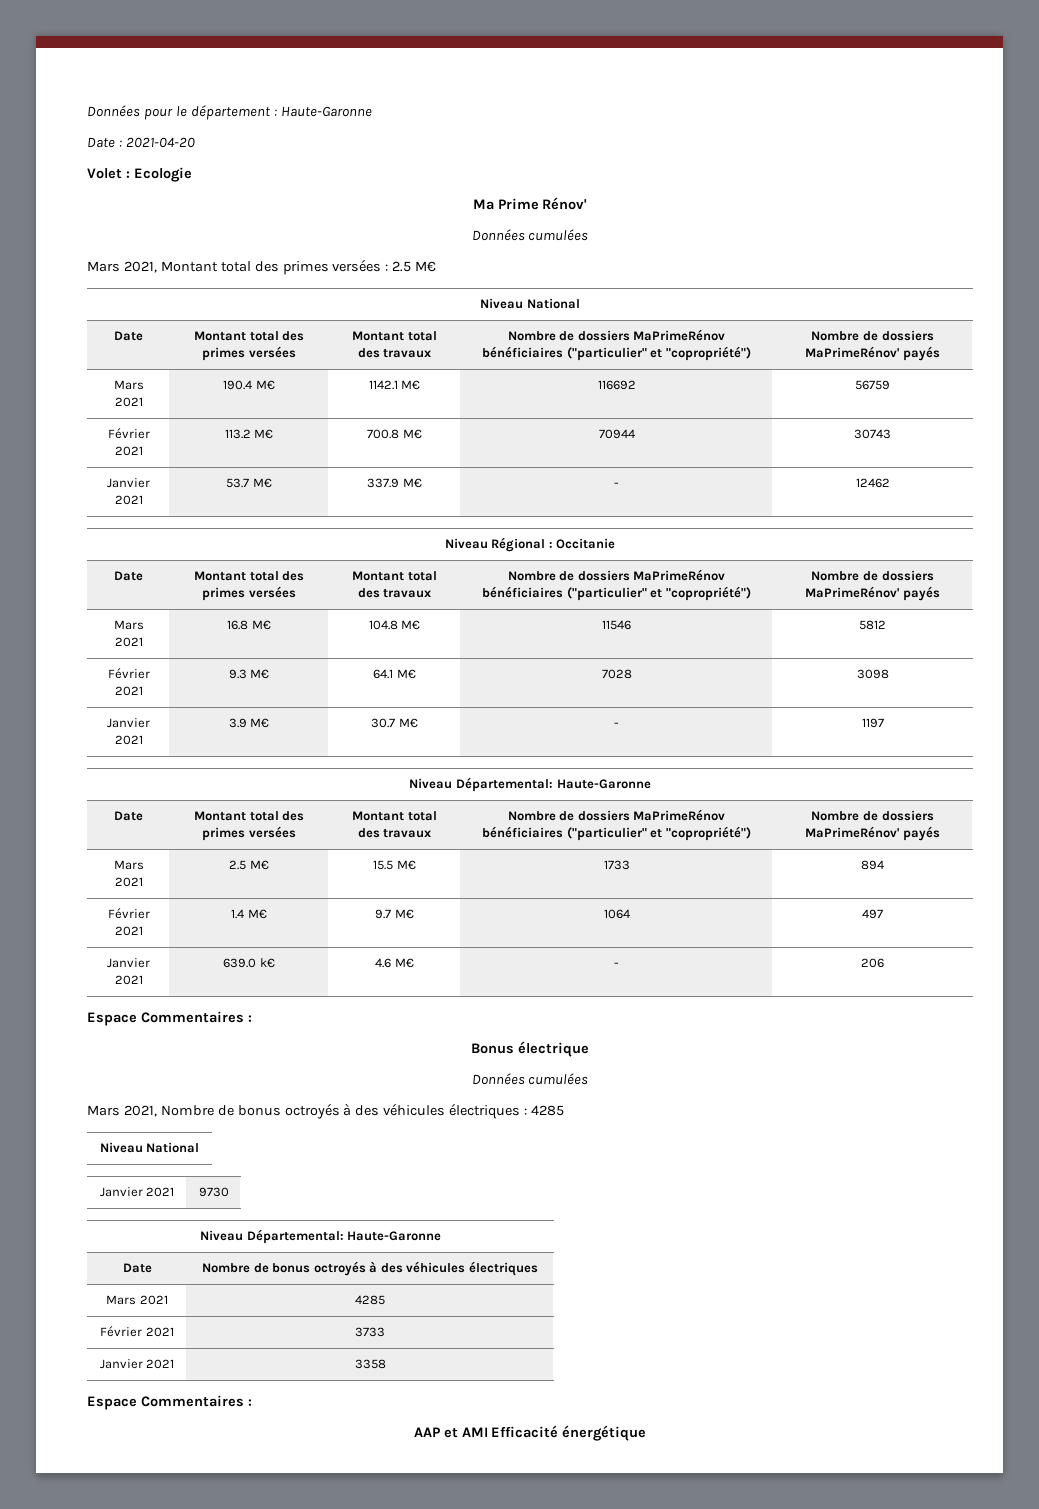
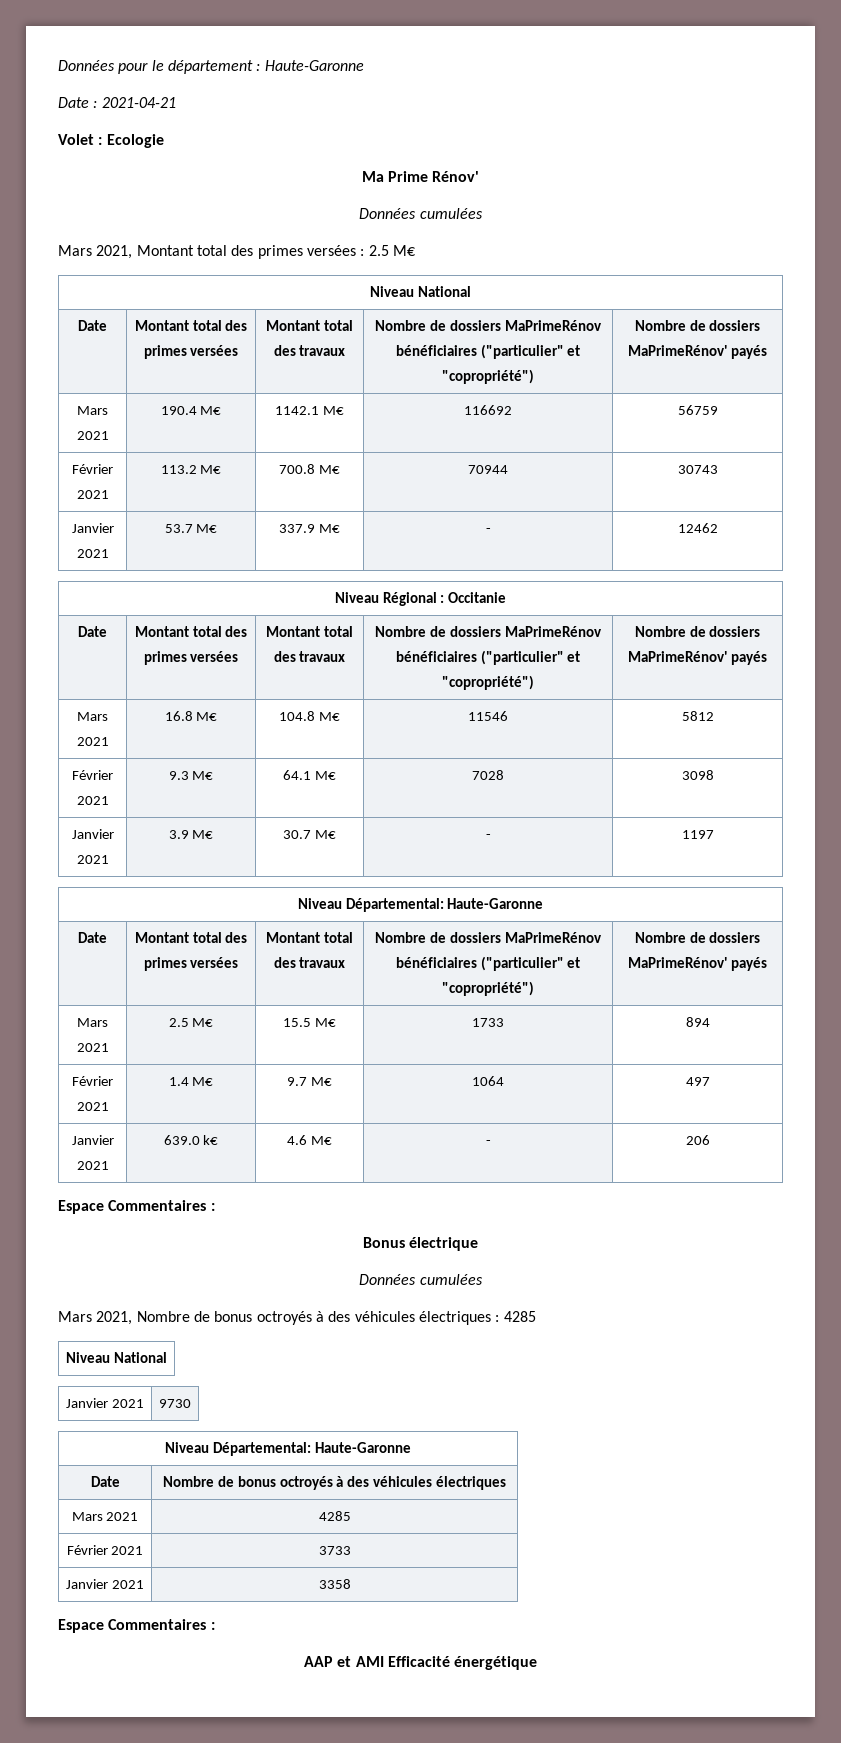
[125,137,195,148] 2021-04-20 -> [101,97,176,108] 2021-04-21

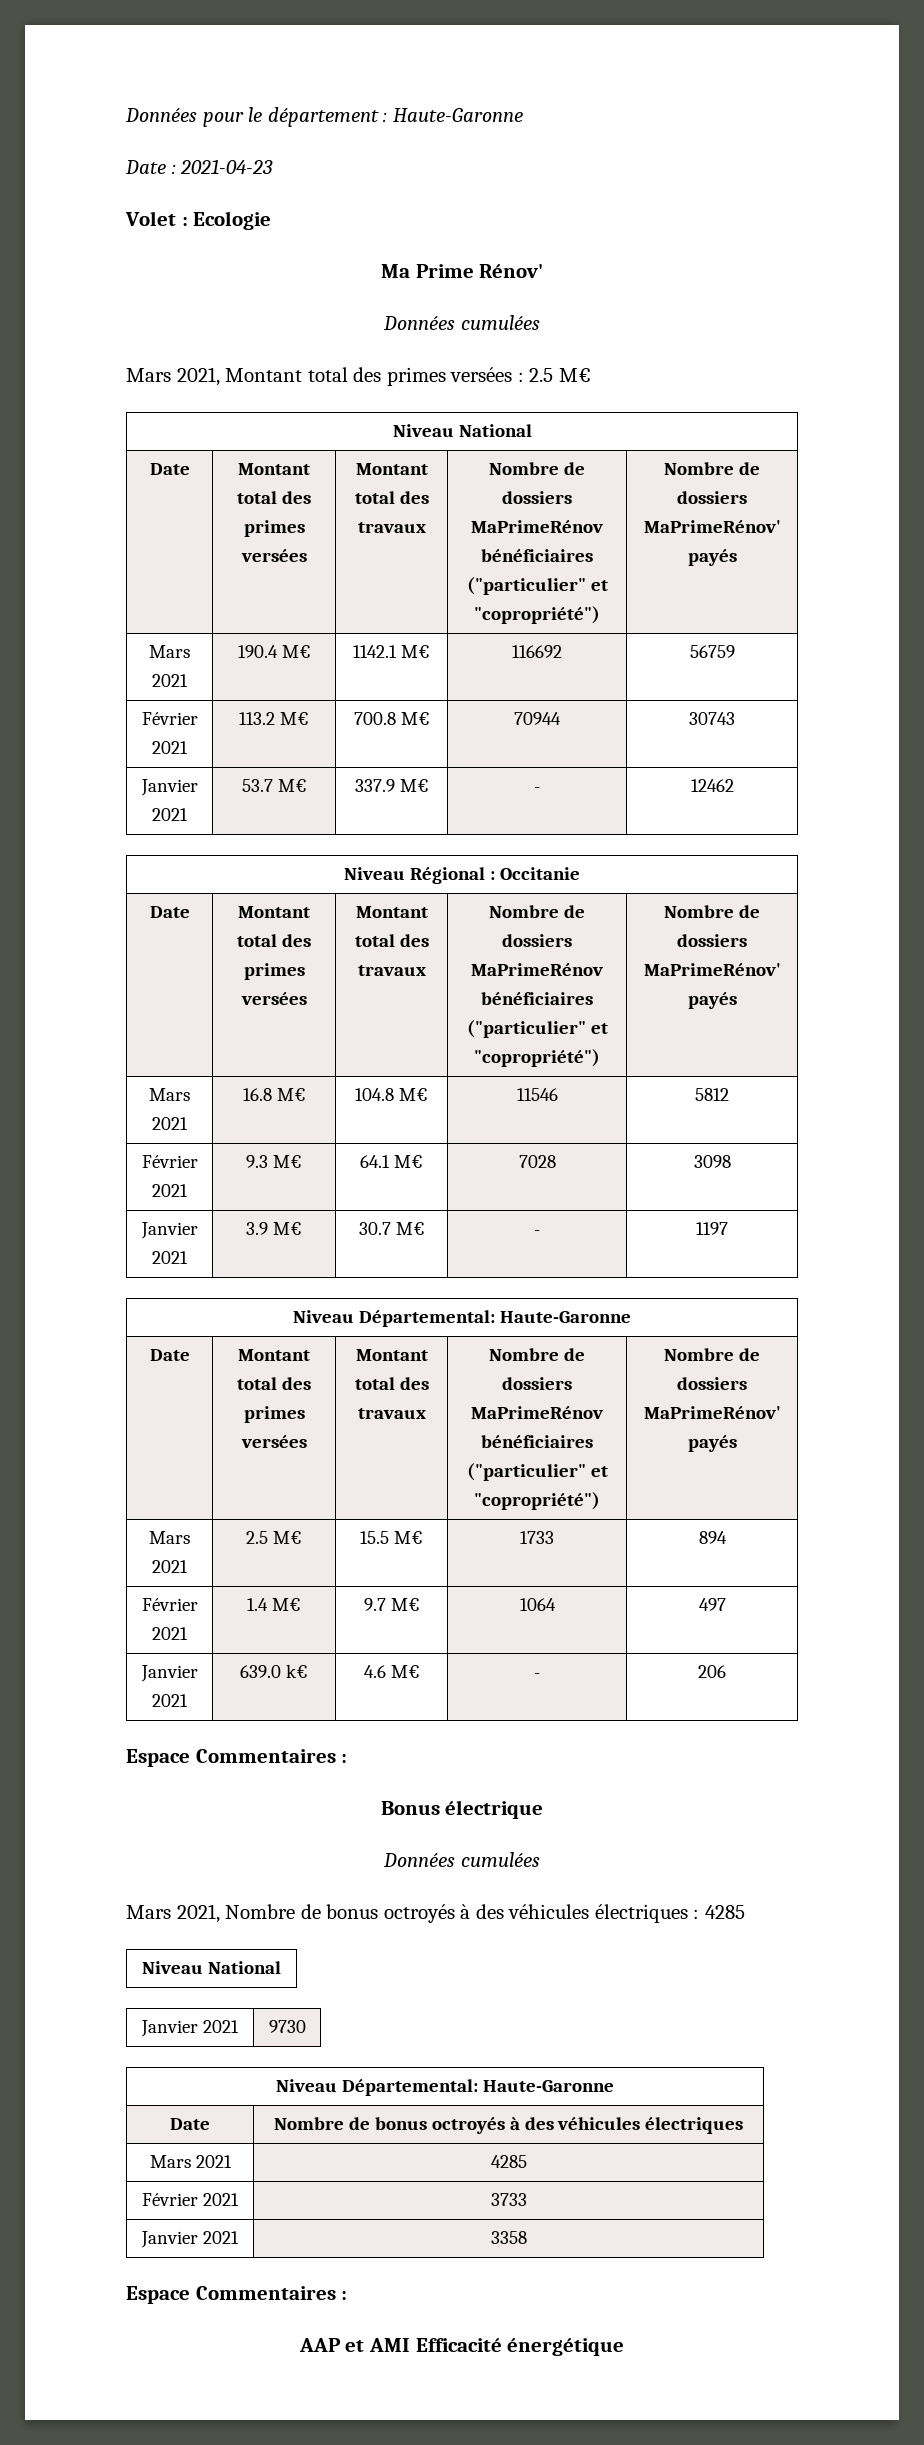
[101,97,176,108] 2021-04-21 -> [180,159,274,174] 2021-04-23

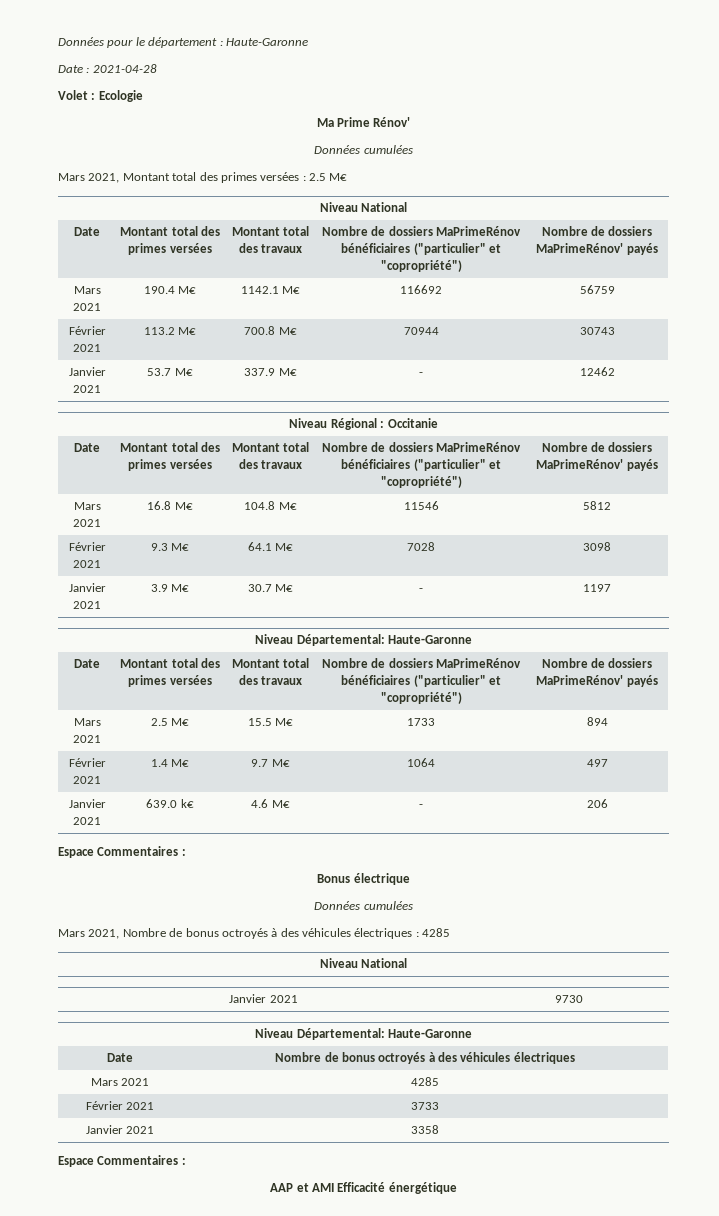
[180,159,274,174] 2021-04-23 -> [92,64,157,73] 2021-04-28

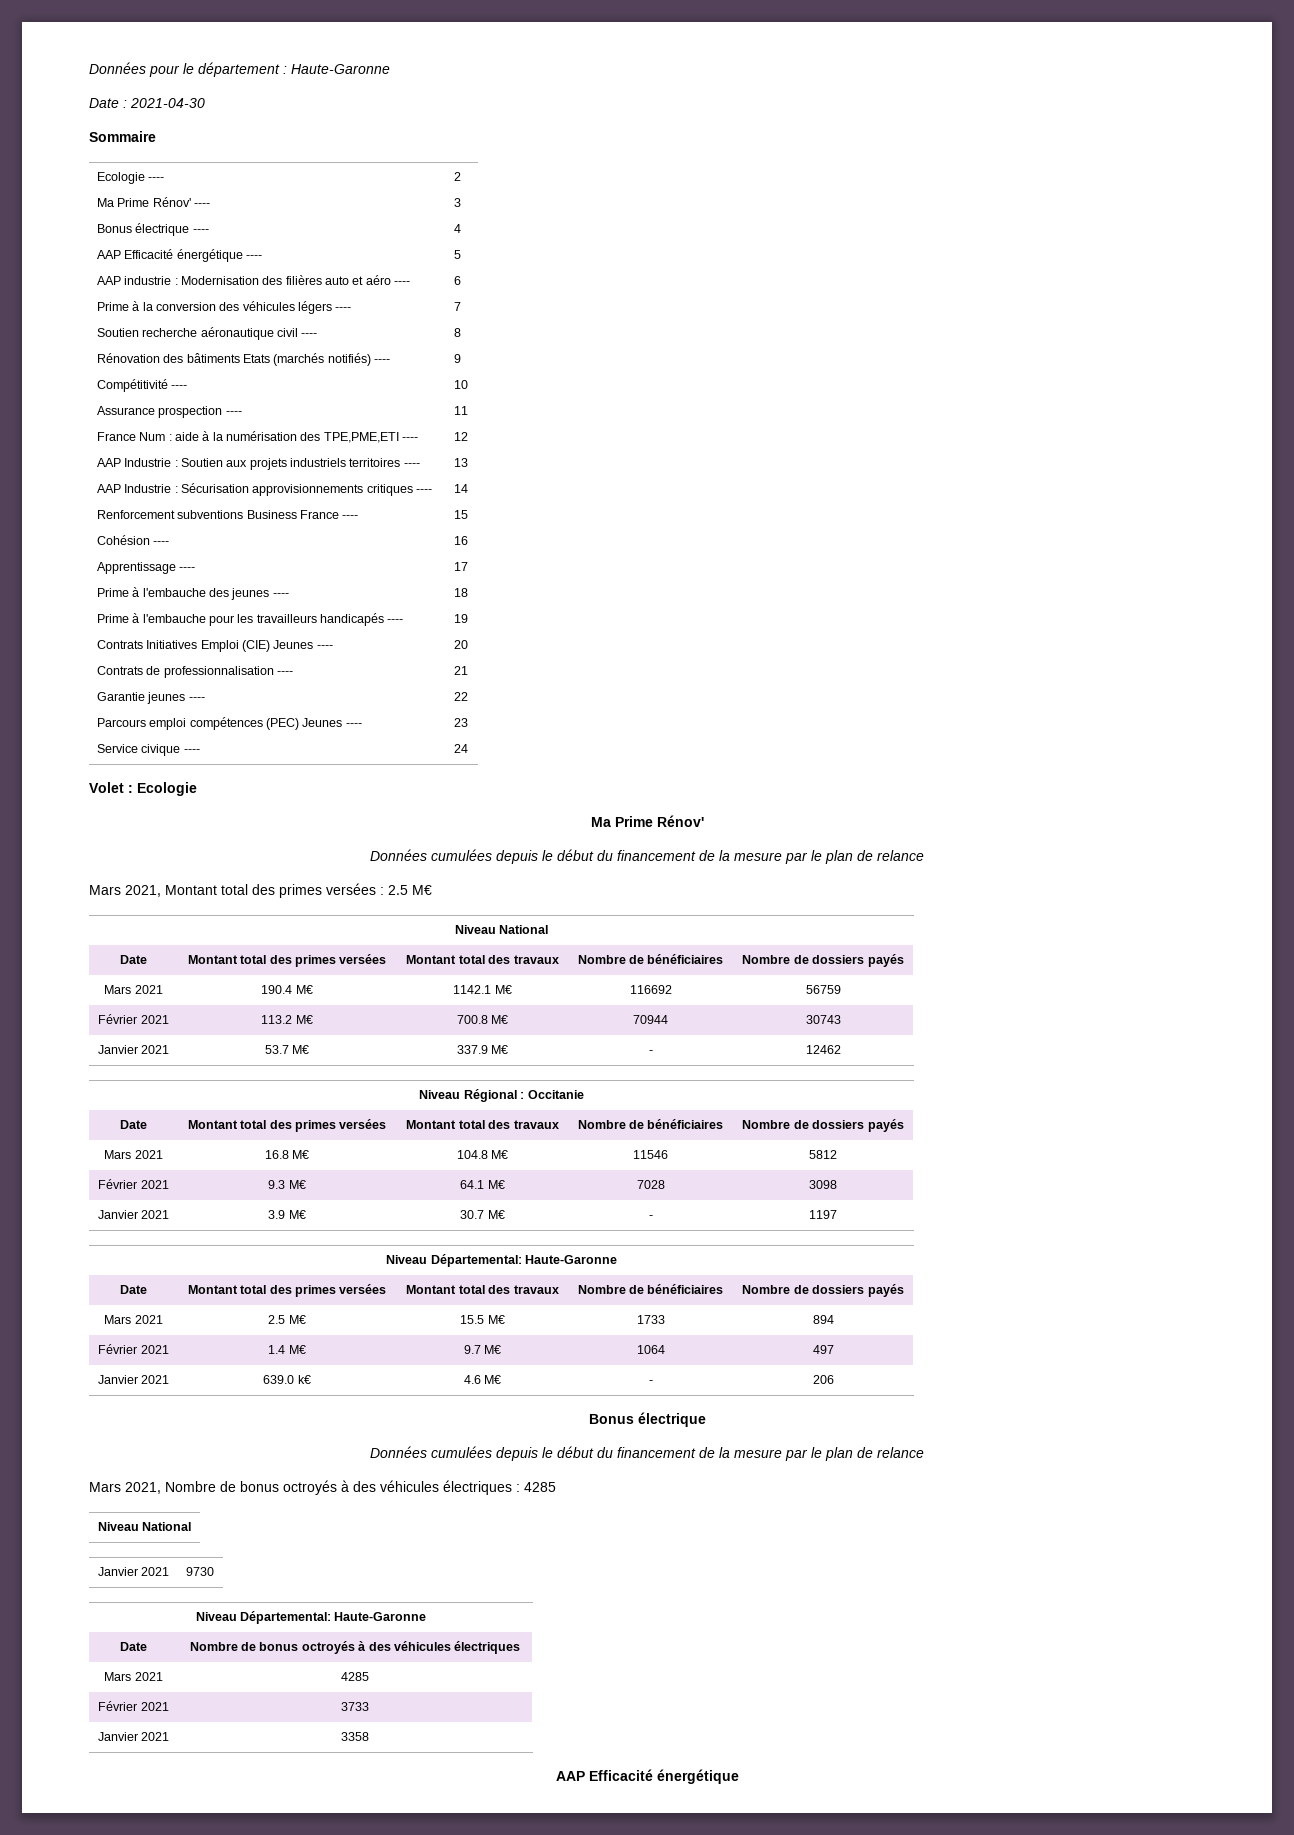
[92,64,157,73] 2021-04-28 -> [130,98,205,108] [89,131,156,142] [96,172,165,184] [96,197,210,207] [96,223,209,236] [96,249,262,262] [96,275,411,285] [96,301,352,314] [96,327,318,340] [96,353,391,366] [96,379,188,392] [96,406,242,418] [96,431,419,443] [96,458,420,470] [96,483,433,496] [96,510,359,519] [96,535,170,545] [96,562,196,574] [96,587,289,600] [96,613,404,626] [96,640,333,652] [96,666,293,678] [96,692,205,704] [96,717,362,730] [96,744,200,756] [453,172,461,181] [453,198,461,207] [453,224,461,233] [453,250,461,259] [453,276,461,285] [453,302,461,311] [453,328,461,337] [453,354,461,363] [453,380,468,389] [453,406,468,415] [453,432,468,441] [453,458,468,467] [453,484,468,493] [453,510,468,519] [453,536,468,545] [453,562,468,571] [453,588,468,597] [453,614,468,623] [453,640,468,649] [453,666,468,675] [453,692,468,701] [453,718,468,727] [453,744,468,753] 2021-04-30 // Sommaire // Ecologie ---- // Ma Prime Rénov' ---- // Bonus électrique ---- // AAP Efficacité énergétique ---- // AAP industrie : Modernisation des filières auto et aéro ---- // Prime à la conversion des véhicules légers ---- // Soutien recherche aéronautique civil ---- // Rénovation des bâtiments Etats (marchés notifiés) ---- // Compétitivité ---- // Assurance prospection ---- // France Num : aide à la numérisation des TPE,PME,ETI ---- // AAP Industrie : Soutien aux projets industriels territoires ---- // AAP Industrie : Sécurisation approvisionnements critiques ---- // Renforcement subventions Business France ---- // Cohésion ---- // Apprentissage ---- // Prime à l'embauche des jeunes ---- // Prime à l'embauche pour les travailleurs handicapés ---- // Contrats Initiatives Emploi (CIE) Jeunes ---- // Contrats de professionnalisation ---- // Garantie jeunes ---- // Parcours emploi compétences (PEC) Jeunes ---- // Service civique ---- | 2 // 3 // 4 // 5 // 6 // 7 // 8 // 9 // 10 // 11 // 12 // 13 // 14 // 15 // 16 // 17 // 18 // 19 // 20 // 21 // 22 // 23 // 24
(413, 149) none -> [496,849,924,864] depuis le début du financement de la mesure par le plan de relance
[388,226,522,236] [341,243,501,255] [380,260,462,272] [541,226,653,236] [536,243,624,253] dossiers MaPrimeRénov bénéficiaires ("particulier" et "copropriété") | Nombre de dossiers MaPrimeRénov' -> [647,954,724,964] [742,955,865,964] bénéficiaires | Nombre de dossiers
[388,442,522,452] [341,459,501,471] [380,476,462,488] [541,442,653,452] [536,459,624,469] dossiers MaPrimeRénov bénéficiaires ("particulier" et "copropriété") | Nombre de dossiers MaPrimeRénov' -> [647,1119,724,1129] [742,1120,865,1129] bénéficiaires | Nombre de dossiers
[388,658,522,668] [341,675,501,687] [380,692,462,704] [541,658,653,668] [536,675,624,685] dossiers MaPrimeRénov bénéficiaires ("particulier" et "copropriété") | Nombre de dossiers MaPrimeRénov' -> [647,1284,724,1294] [742,1285,865,1294] bénéficiaires | Nombre de dossiers
[58,846,186,858] // Espace Commentaires : -> (834, 1379) none
(413, 905) none -> [496,1446,924,1461] depuis le début du financement de la mesure par le plan de relance
[58,1155,186,1167] [270,1183,334,1192] // Espace Commentaires : // AAP et AMI -> [555,1771,585,1781] // AAP

